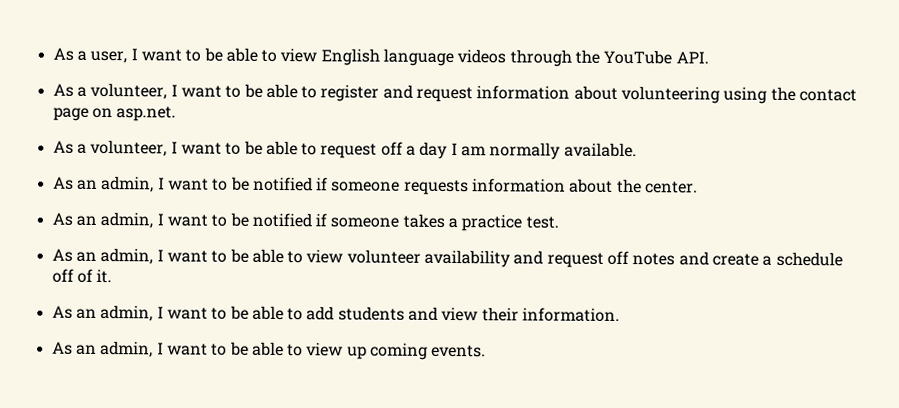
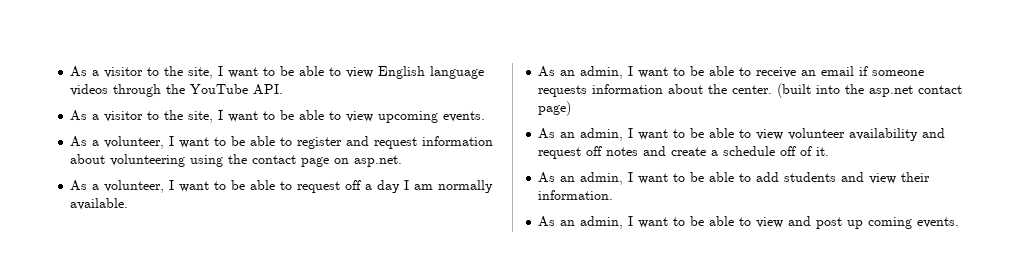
[52,47,128,64] As a user, -> [70,66,214,79] As a visitor to the site,
(709, 57) none -> [70,110,486,123] // As a visitor to the site, I want to be able to view upcoming events.
[252,176,313,192] notified -> [709,66,855,78] able to receive an email
[51,211,559,232] // As an admin, I want to be notified if someone takes a practice test. -> [777,83,963,98] [538,101,572,116] (built into the asp.net contact page)
(344, 349) none -> [788,216,843,229] and post

